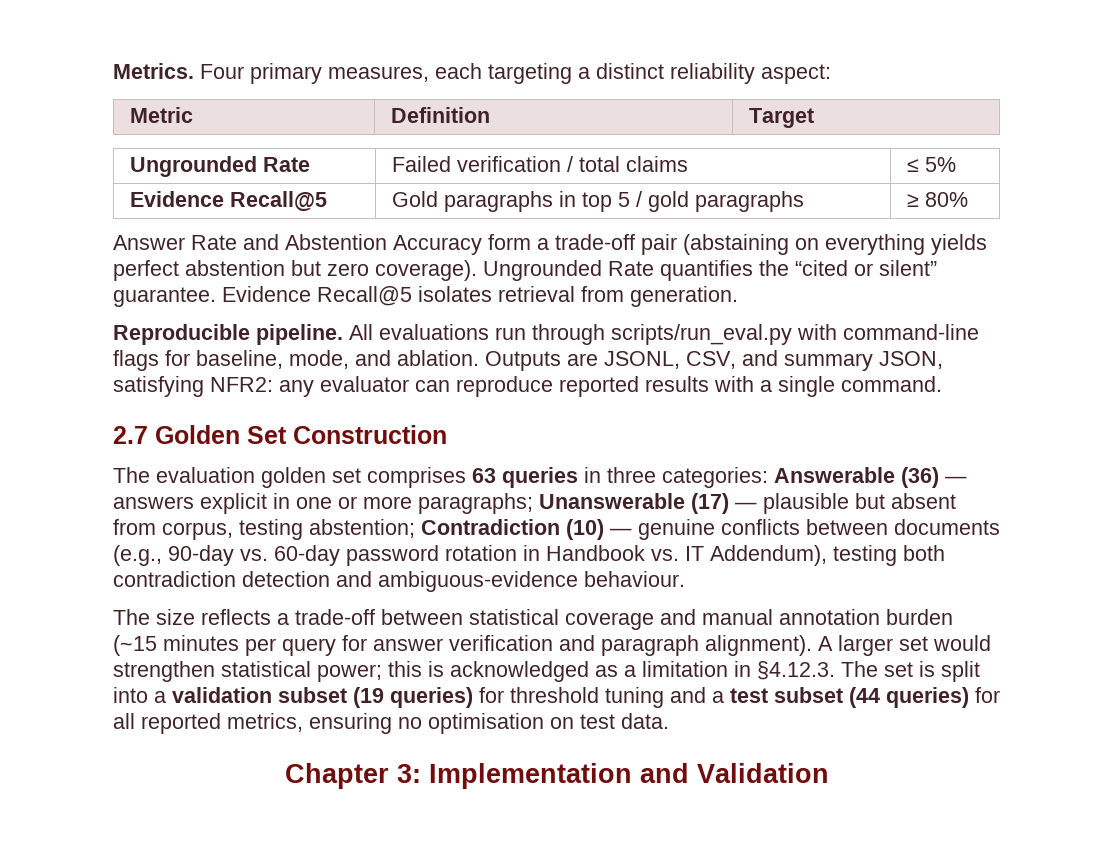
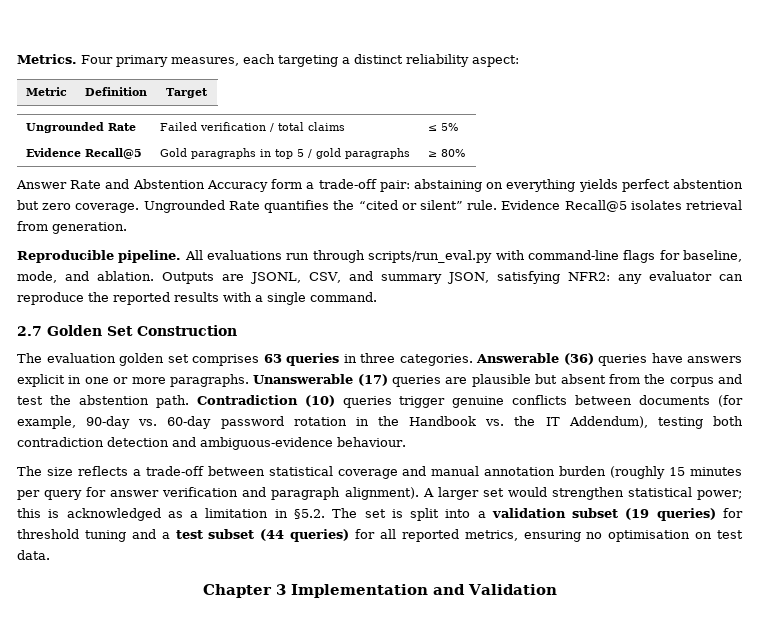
[641,234,789,255] pair (abstaining -> [379,179,482,192] pair: abstaining
[375,260,477,281] coverage). -> [75,203,140,213] coverage.
[113,287,216,307] guarantee. -> [467,200,498,210] rule.
(553, 386) none -> [88,292,109,302] the
[662,467,768,488] categories: -> [399,354,473,366] categories.
[945,476,967,483] — -> [598,353,683,366] queries have
[418,493,533,514] paragraphs; -> [169,374,249,387] paragraphs.
[735,502,757,509] — -> [392,375,468,387] queries are
[162,519,632,540] corpus, testing abstention; Contradiction (10) — -> [644,374,742,387] [17,395,446,408] the corpus and test the abstention path. Contradiction (10) queries trigger
[113,545,162,566] (e.g., -> [717,395,743,407] [17,416,76,429] (for example,
(540, 553) none -> [378,416,400,426] the
(679, 555) none -> [514,416,536,426] the
[113,635,157,656] (~15 -> [610,466,686,479] (roughly 15
[757,661,835,680] §4.12.3. -> [293,509,325,519] §5.2.
[396,764,421,783] 3: -> [275,584,286,595] 3

